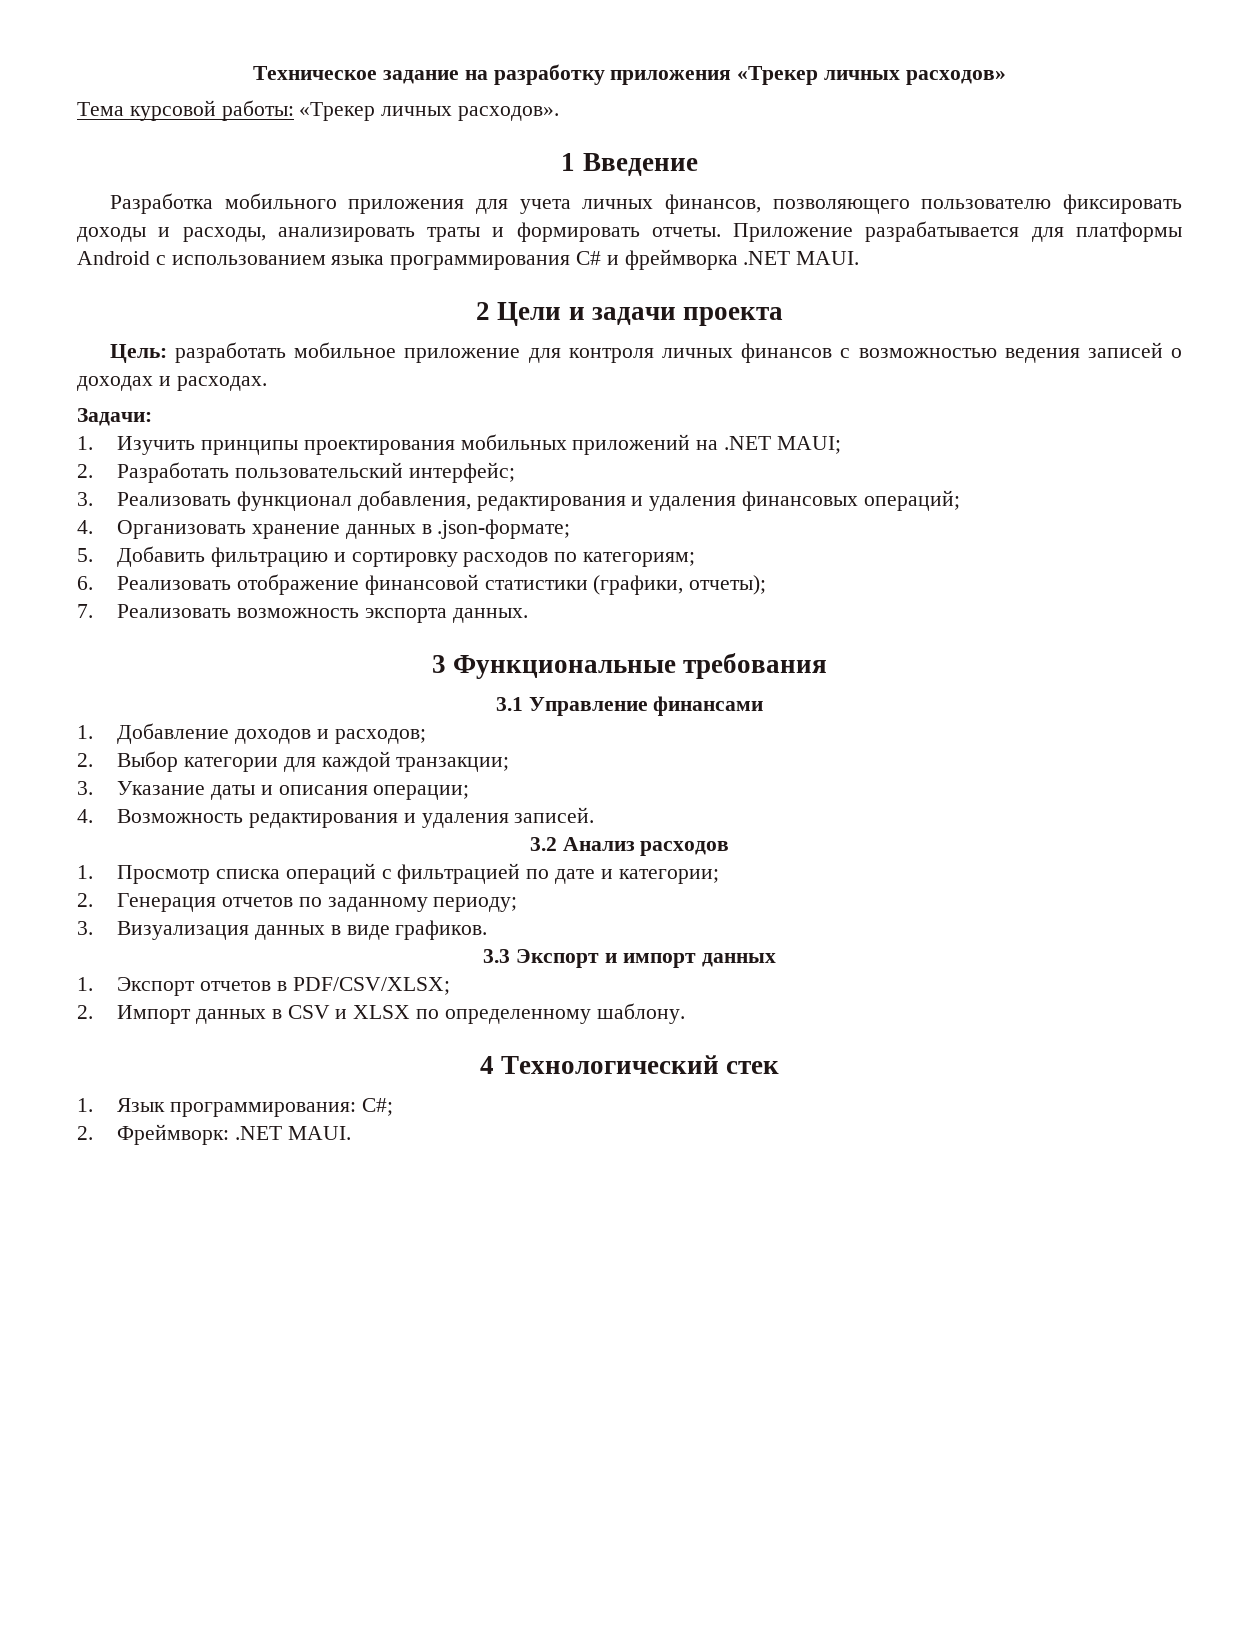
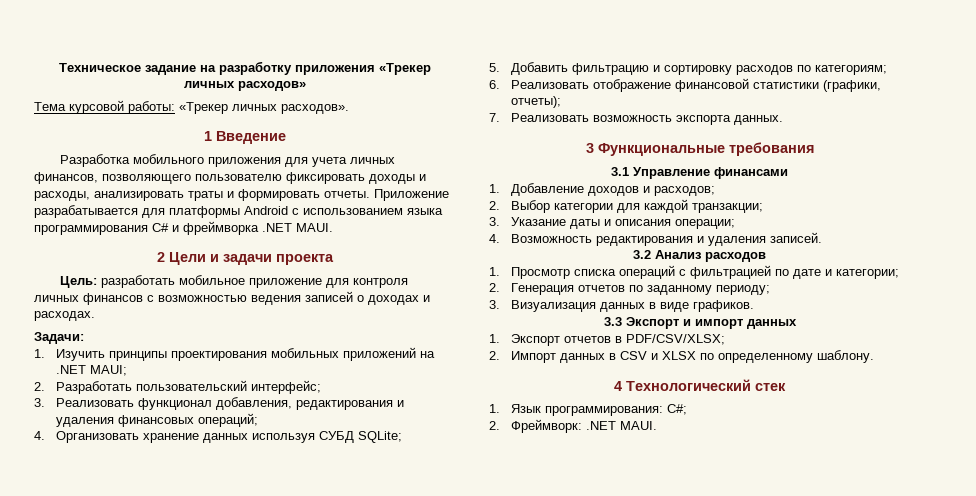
[421,519,571,539] в .json-формате; -> [252,431,403,443] используя СУБД SQLite;

